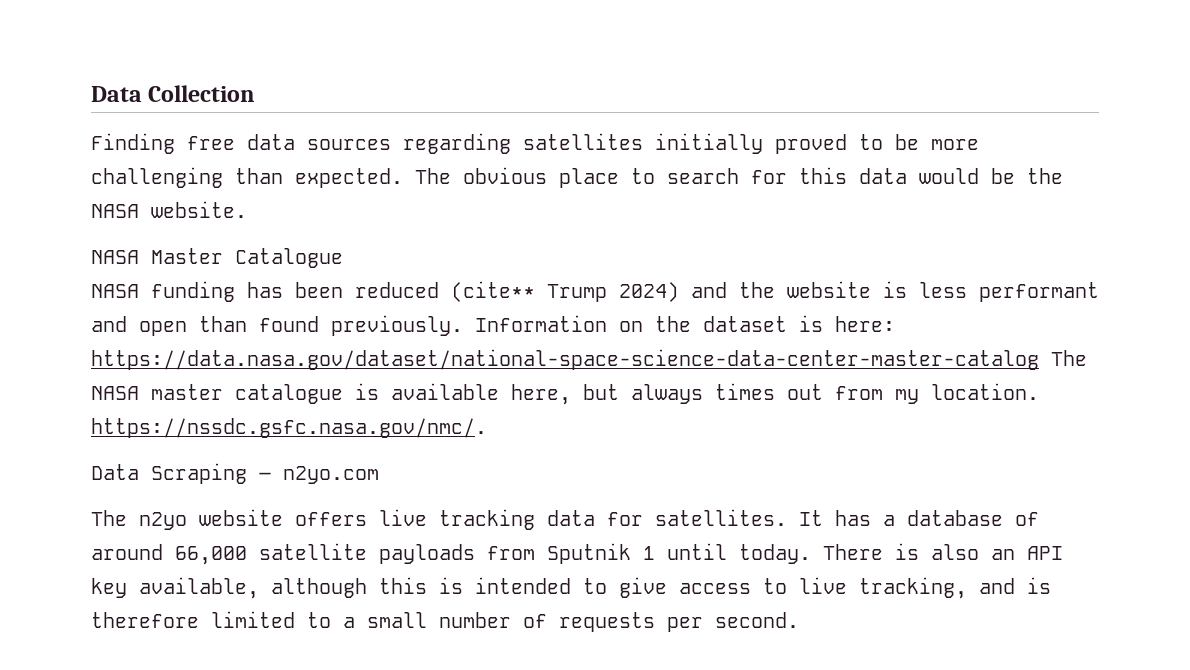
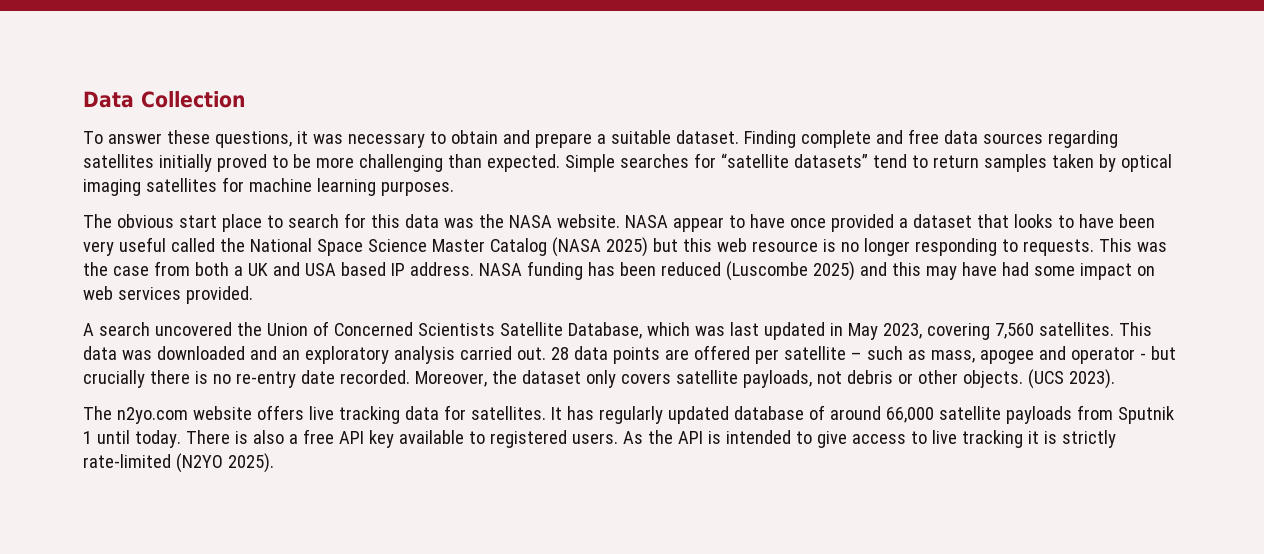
[91,133,175,154] Finding -> [83,130,903,148] To answer these questions, it was necessary to obtain and prepare a suitable dataset. Finding complete and
(403, 178) none -> [564,153,1172,172] [83,177,454,196] Simple searches for “satellite datasets” tend to return samples taken by optical imaging satellites for machine learning purposes. //
(547, 175) none -> [178,215,217,228] start
[919,168,1015,184] would be -> [443,218,474,228] was
[91,248,343,268] // NASA Master Catalogue // -> [624,214,1155,232] [83,237,1167,257] [83,261,474,276] NASA appear to have once provided a dataset that looks to have been very useful called the National Space Science Master Catalog (NASA 2025) but this web resource is no longer responding to requests. This was the case from both a UK and USA based IP address.
[451,281,1099,302] [91,315,895,336] [91,349,1087,370] [91,383,1039,405] [91,418,487,438] [91,463,379,484] [91,510,187,530] (cite** Trump 2024) and the website is less performant and open than found previously. Information on the dataset is here: https://data.nasa.gov/dataset/national-space-science-data-center-master-catalog The NASA master catalogue is available here, but always times out from my location. https://nssdc.gsfc.nasa.gov/nmc/. // Data Scraping – n2yo.com // The n2yo -> [725,261,1155,281] [83,286,253,304] [83,321,1152,340] [83,345,1176,364] [83,369,1115,389] [83,406,188,424] (Luscombe 2025) and this may have had some impact on web services provided. // A search uncovered the Union of Concerned Scientists Satellite Database, which was last updated in May 2023, covering 7,560 satellites. This data was downloaded and an exploratory analysis carried out. 28 data points are offered per satellite – such as mass, apogee and operator - but crucially there is no re-entry date recorded. Moreover, the dataset only covers satellite payloads, not debris or other objects. (UCS 2023). // The n2yo.com
[883,515,895,526] a -> [598,406,729,424] regularly updated
[991,546,1063,560] [91,577,427,599] an API key available, although this -> [288,429,703,448] a free API key available to registered users. As the API
[859,577,1051,599] [91,611,799,632] tracking, and is therefore limited to a small number of requests per second. -> [961,430,1116,448] [83,453,274,473] tracking it is strictly rate-limited (N2YO 2025).

